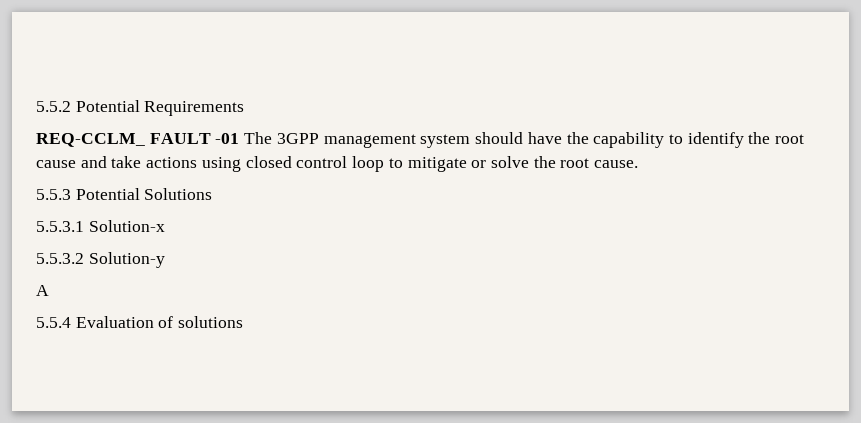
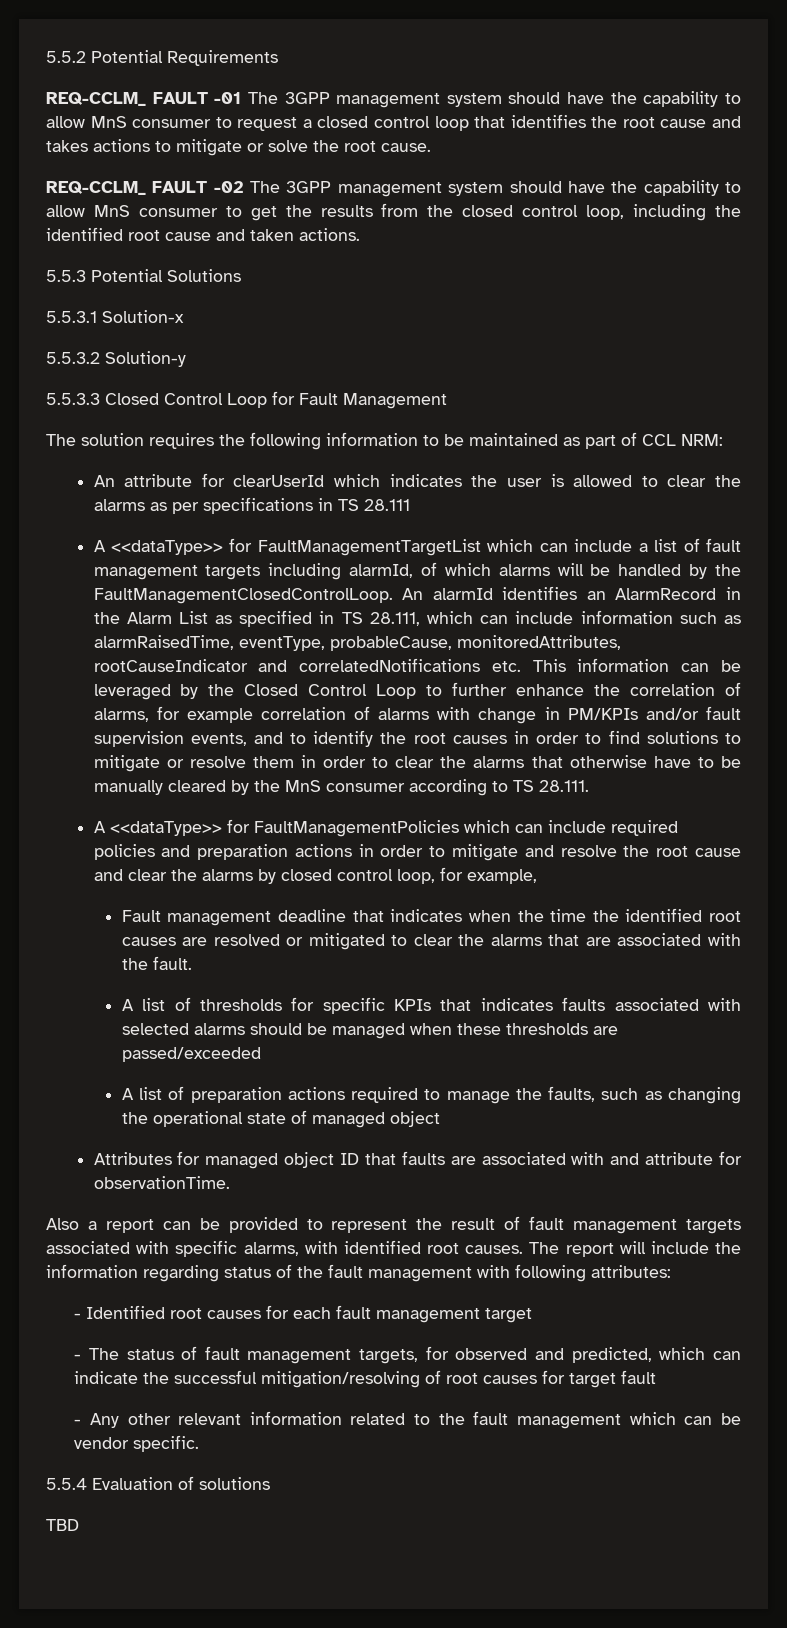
[687,132,805,148] [36,156,385,172] identify the root cause and take actions using closed control loop -> [46,114,741,131] [46,139,150,152] allow MnS consumer to request a closed control loop that identifies the root cause and takes actions
(639, 164) none -> [46,180,742,197] [46,203,741,221] [46,227,360,241] // REQ-CCLM_ FAULT -02 The 3GPP management system should have the capability to allow MnS consumer to get the results from the closed control loop, including the identified root cause and taken actions.
[36,285,49,296] A -> [46,391,447,409] [46,432,723,450] [93,473,741,487] [93,497,410,514] [93,538,741,556] [93,562,741,580] [93,586,742,604] [93,610,741,627] [93,635,621,651] [93,658,742,672] [93,682,742,700] [93,706,741,724] [93,730,741,747] [93,755,741,772] [93,779,589,796] [93,819,678,837] [93,844,741,861] [93,867,537,884] [121,908,742,926] [121,933,742,950] [121,956,192,970] [121,997,741,1014] [121,1023,618,1039] [121,1047,261,1062] [121,1086,742,1104] [121,1110,440,1128] [93,1151,742,1169] [93,1176,230,1189] [46,1216,741,1234] [46,1240,741,1257] [46,1264,671,1282] [74,1305,533,1323] [74,1346,742,1364] [74,1370,657,1388] [74,1411,742,1429] [74,1435,200,1452] 5.5.3.3 Closed Control Loop for Fault Management // The solution requires the following information to be maintained as part of CCL NRM: // An attribute for clearUserId which indicates the user is allowed to clear the alarms as per specifications in TS 28.111 // A <<dataType>> for FaultManagementTargetList which can include a list of fault management targets including alarmId, of which alarms will be handled by the FaultManagementClosedControlLoop. An alarmId identifies an AlarmRecord in the Alarm List as specified in TS 28.111, which can include information such as alarmRaisedTime, eventType, probableCause, monitoredAttributes, rootCauseIndicator and correlatedNotifications etc. This information can be leveraged by the Closed Control Loop to further enhance the correlation of alarms, for example correlation of alarms with change in PM/KPIs and/or fault supervision events, and to identify the root causes in order to find solutions to mitigate or resolve them in order to clear the alarms that otherwise have to be manually cleared by the MnS consumer according to TS 28.111. // A <<dataType>> for FaultManagementPolicies which can include required policies and preparation actions in order to mitigate and resolve the root cause and clear the alarms by closed control loop, for example, // Fault management deadline that indicates when the time the identified root causes are resolved or mitigated to clear the alarms that are associated with the fault. // A list of thresholds for specific KPIs that indicates faults associated with selected alarms should be managed when these thresholds are passed/exceeded // A list of preparation actions required to manage the faults, such as changing the operational state of managed object // Attributes for managed object ID that faults are associated with and attribute for observationTime. // Also a report can be provided to represent the result of fault management targets associated with specific alarms, with identified root causes. The report will include the information regarding status of the fault management with following attributes: // - Identified root causes for each fault management target // - The status of fault management targets, for observed and predicted, which can indicate the successful mitigation/resolving of root causes for target fault // - Any other relevant information related to the fault management which can be vendor specific.
(244, 322) none -> [46,1519,79,1531] // TBD

